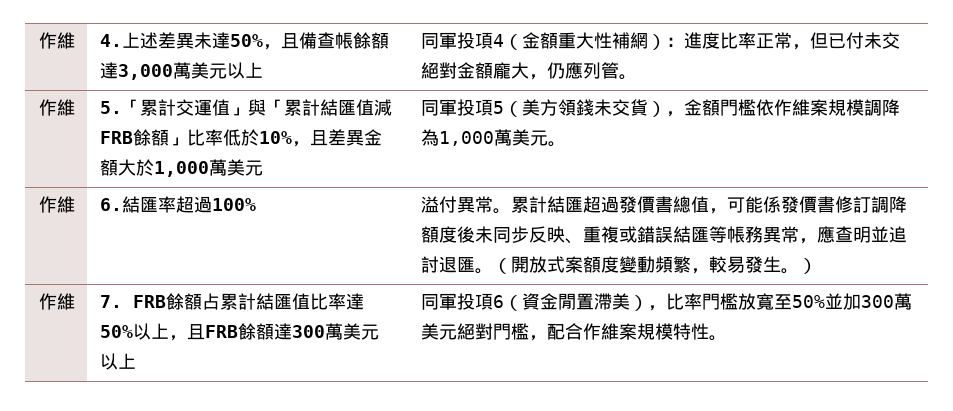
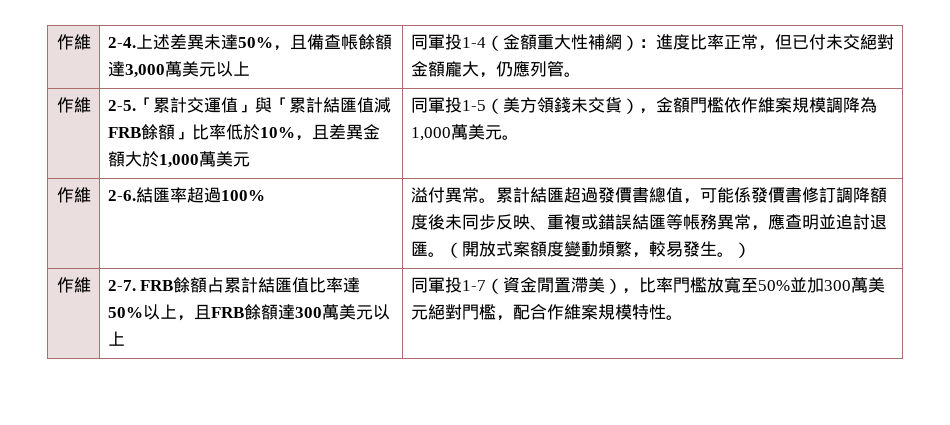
[38,32,75,49] [100,34,123,47] 作維 | 4. -> [56,34,91,50] [107,37,136,48] 作維 | 2-4.
[475,32,505,49] 項4 -> [461,37,486,48] 1-4
[100,101,123,114] 5. -> [107,100,136,111] 2-5.
[475,99,505,116] 項5 -> [461,100,486,111] 1-5
[100,198,123,211] 6. -> [107,190,136,201] 2-6.
[100,295,123,308] 7. -> [107,280,136,291] 2-7.
[475,293,505,310] 項6 -> [461,280,486,291] 1-7

